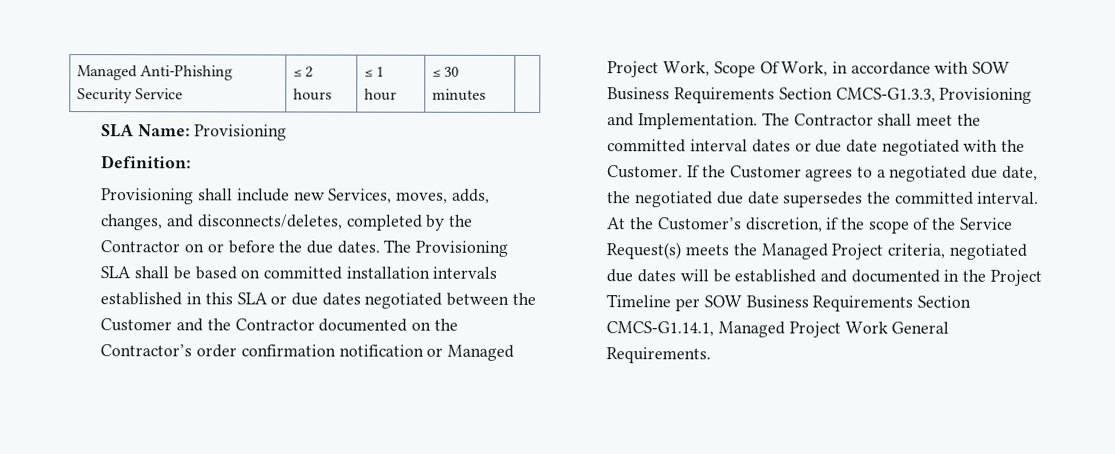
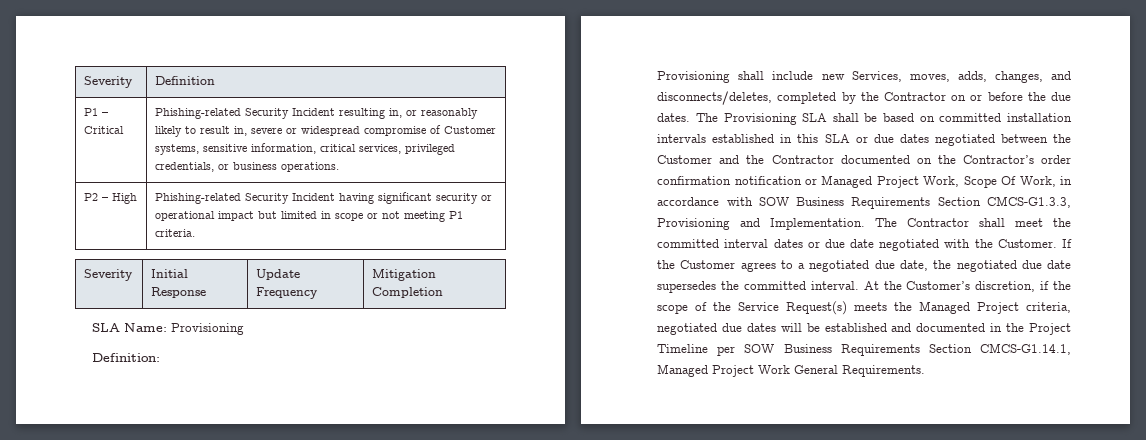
[77,65,234,81] [77,88,184,104] [293,66,314,78] [293,88,333,101] [364,66,385,77] [364,88,398,101] [432,66,460,77] [432,88,487,101] Managed Anti-Phishing Security Service | ≤ 2 hours | ≤ 1 hour | ≤ 30 minutes | -> [84,76,134,88] [155,76,216,85] [84,108,109,116] [84,126,125,134] [155,108,479,119] [155,125,497,137] [155,143,456,155] [155,162,340,172] [84,193,138,204] [155,192,493,204] [155,211,464,222] [155,229,196,237] [84,269,134,281] [151,269,189,278] [151,287,207,298] [256,269,301,280] [256,287,319,299] [372,269,437,281] [372,287,444,298] Severity | Definition // P1 – Critical | Phishing-related Security Incident resulting in, or reasonably likely to result in, severe or widespread compromise of Customer systems, sensitive information, critical services, privileged credentials, or business operations. // P2 – High | Phishing-related Security Incident having significant security or operational impact but limited in scope or not meeting P1 criteria. // Severity | Initial Response | Update Frequency | Mitigation Completion

